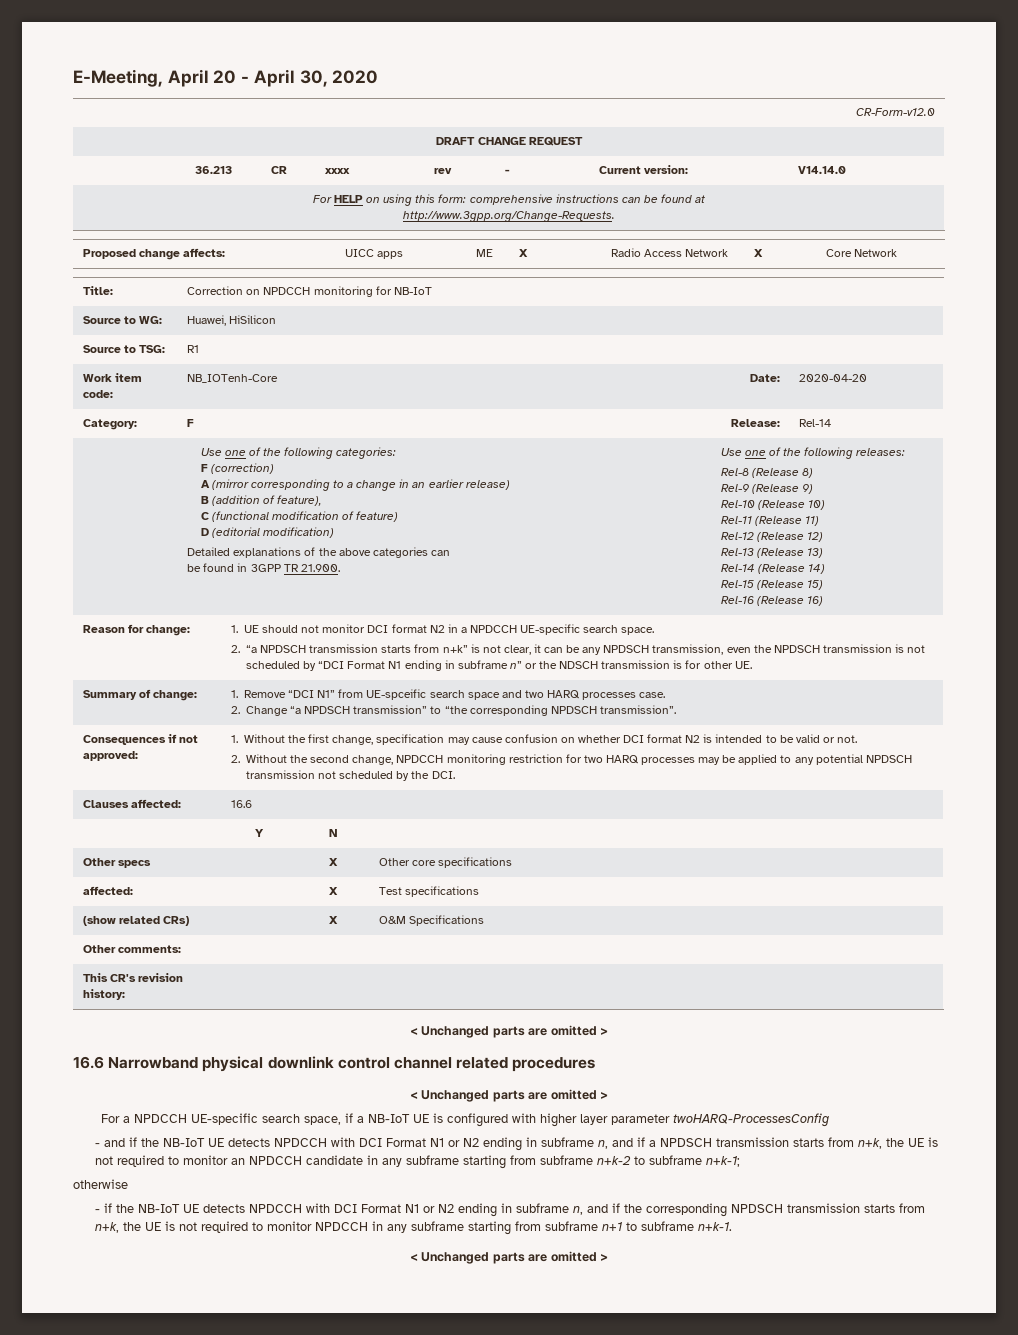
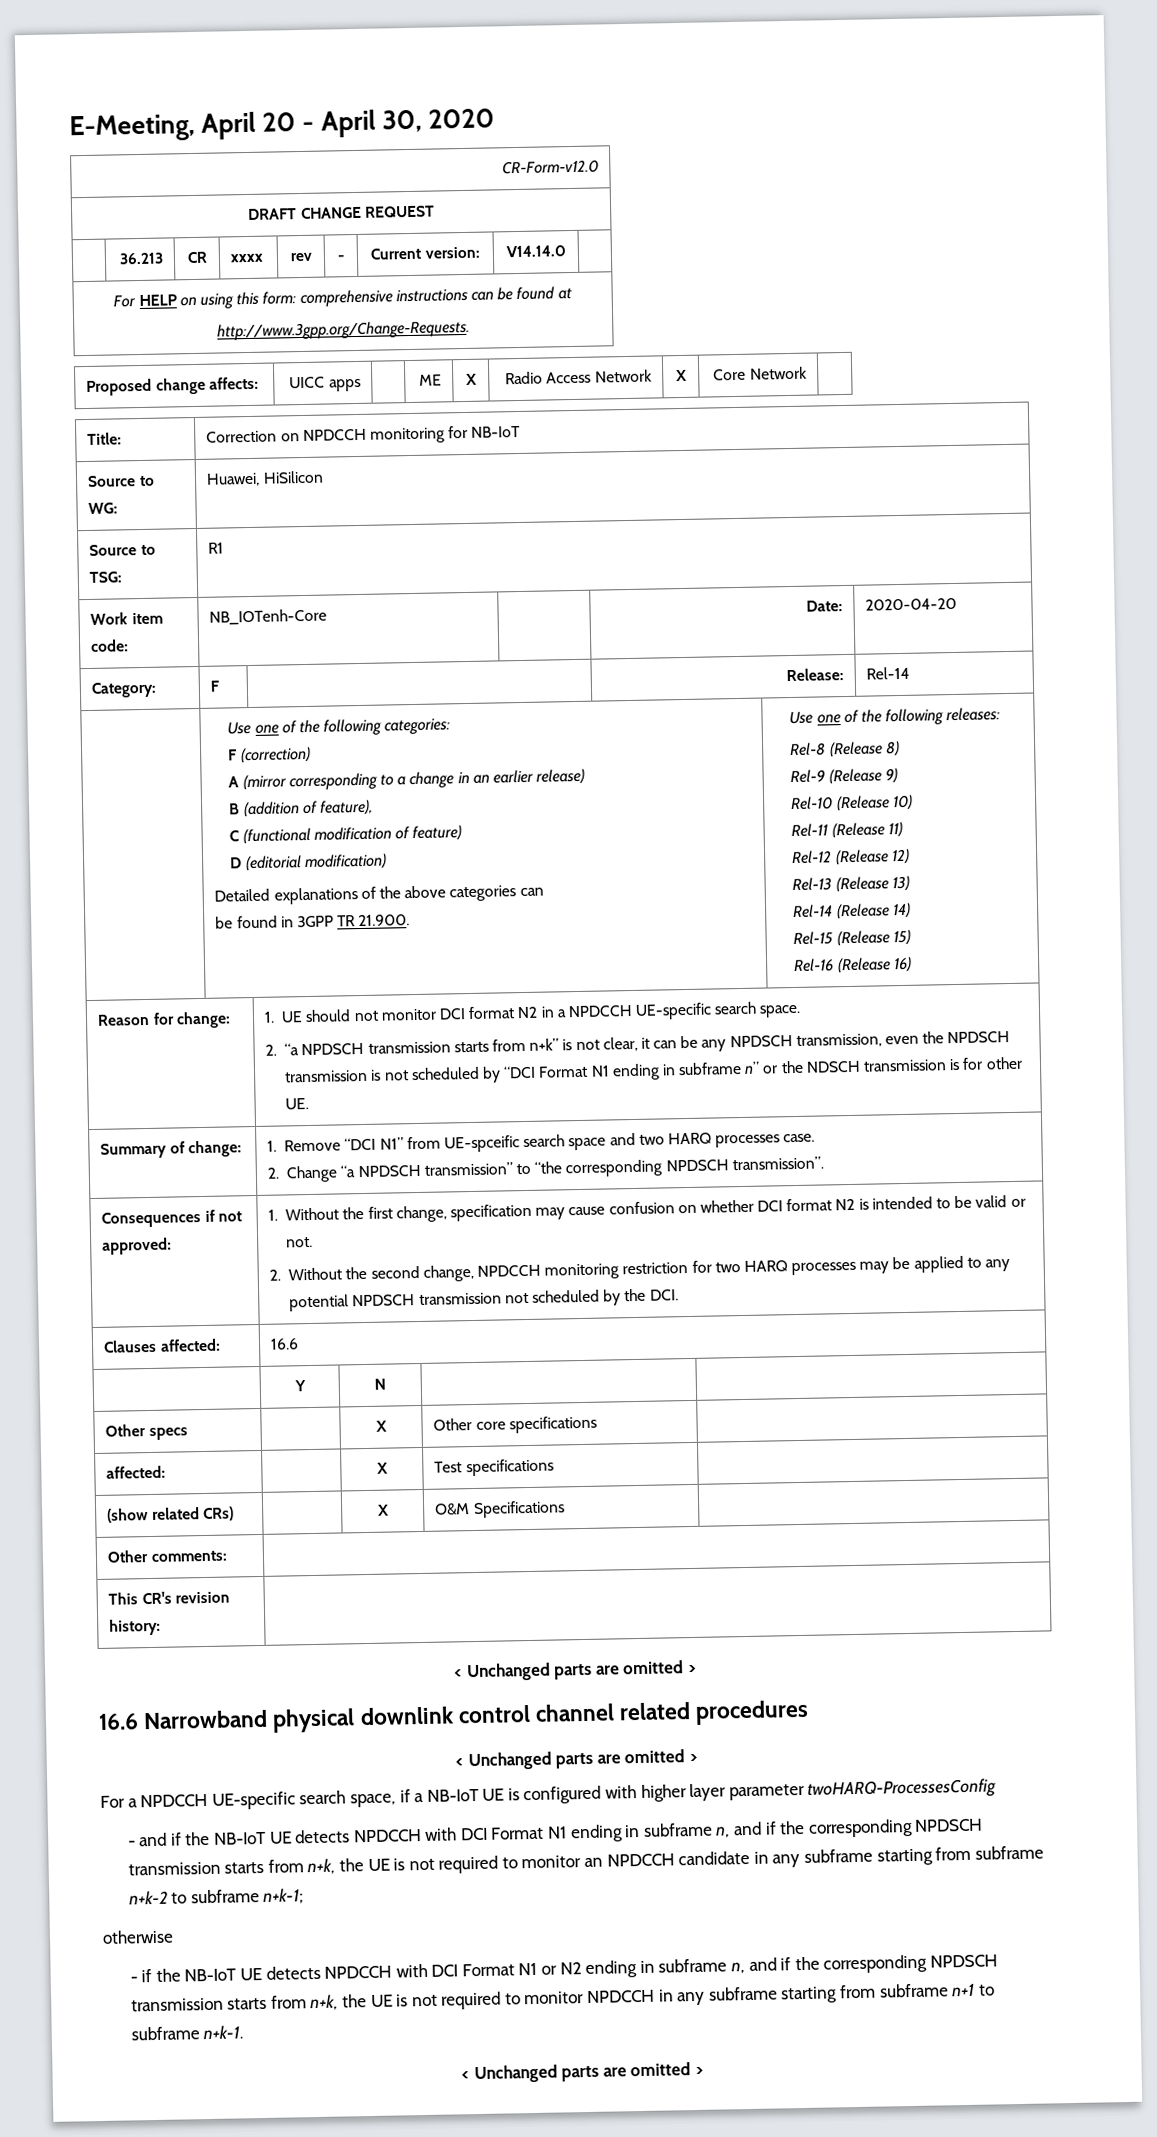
[448,1137,657,1151] or N2 ending in subframe n, and if a -> [569,1818,913,1843] ending in subframe n, and if the corresponding

